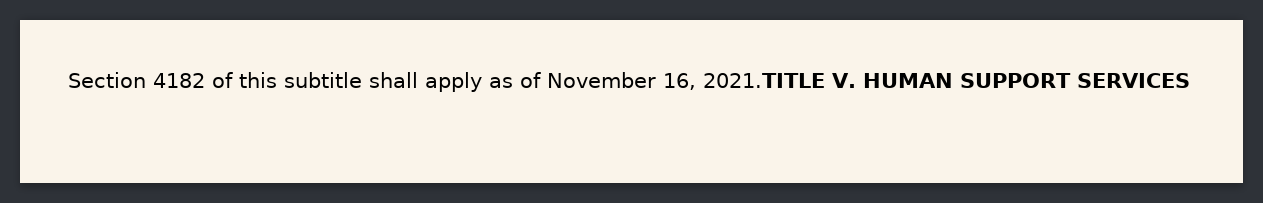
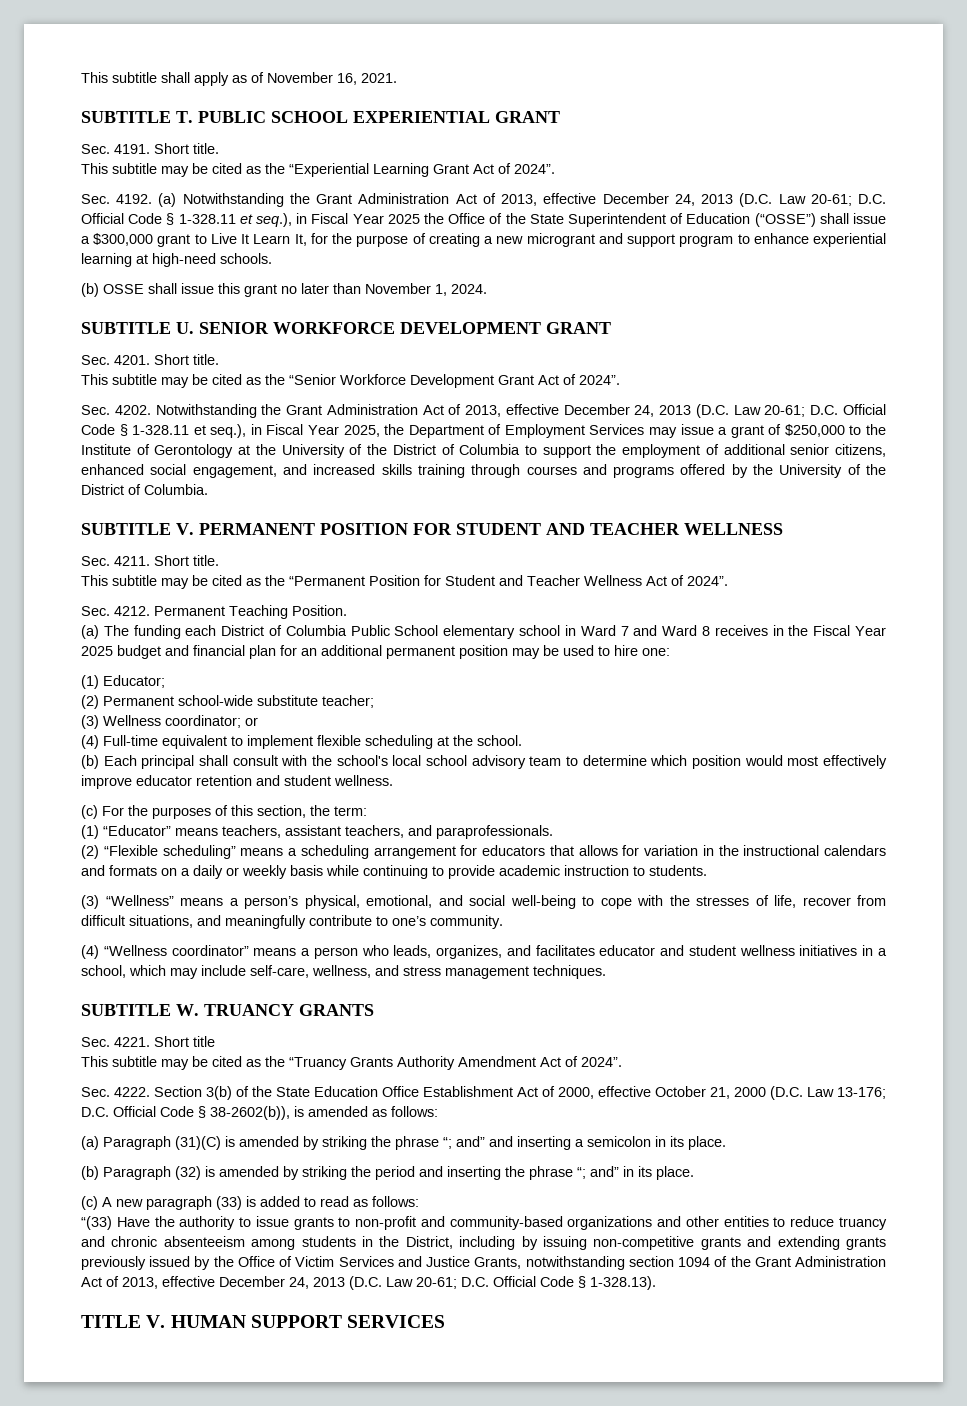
[68,72,277,88] Section 4182 of this -> [81,72,108,83] This
[703,73,825,88] 2021.TITLE -> [361,73,397,83] [81,111,560,123] [81,143,219,154] [81,163,555,177] [81,193,887,207] [81,213,887,227] [81,233,886,247] [81,253,272,267] [81,283,487,297] [81,322,611,334] [81,354,219,365] [81,374,620,388] [81,404,886,418] [81,424,886,438] [81,444,886,458] [81,464,886,478] [81,484,208,495] [81,523,783,535] [81,555,219,566] [81,575,728,589] [81,605,347,619] [81,625,887,639] [81,645,670,659] [81,675,165,689] [81,695,374,709] [81,715,258,729] [81,735,522,749] [81,755,887,769] [81,775,393,789] [81,805,367,819] [81,825,553,839] [81,845,886,859] [81,865,707,879] [81,895,886,909] [81,915,503,929] [81,945,887,959] [81,965,606,979] [81,1004,374,1016] [81,1036,215,1047] [81,1056,622,1070] [81,1086,886,1100] [81,1106,438,1120] [81,1136,726,1150] [81,1166,694,1180] [81,1196,419,1210] [81,1216,887,1230] [81,1236,886,1250] [81,1256,887,1270] [81,1276,656,1290] [81,1315,141,1328] 2021. // SUBTITLE T. PUBLIC SCHOOL EXPERIENTIAL GRANT // Sec. 4191. Short title. // This subtitle may be cited as the “Experiential Learning Grant Act of 2024”. // Sec. 4192. (a) Notwithstanding the Grant Administration Act of 2013, effective December 24, 2013 (D.C. Law 20-61; D.C. Official Code § 1-328.11 et seq.), in Fiscal Year 2025 the Office of the State Superintendent of Education (“OSSE”) shall issue a $300,000 grant to Live It Learn It, for the purpose of creating a new microgrant and support program to enhance experiential learning at high-need schools. // (b) OSSE shall issue this grant no later than November 1, 2024. // SUBTITLE U. SENIOR WORKFORCE DEVELOPMENT GRANT // Sec. 4201. Short title. // This subtitle may be cited as the “Senior Workforce Development Grant Act of 2024”. // Sec. 4202. Notwithstanding the Grant Administration Act of 2013, effective December 24, 2013 (D.C. Law 20-61; D.C. Official Code § 1-328.11 et seq.), in Fiscal Year 2025, the Department of Employment Services may issue a grant of $250,000 to the Institute of Gerontology at the University of the District of Columbia to support the employment of additional senior citizens, enhanced social engagement, and increased skills training through courses and programs offered by the University of the District of Columbia. // SUBTITLE V. PERMANENT POSITION FOR STUDENT AND TEACHER WELLNESS // Sec. 4211. Short title. // This subtitle may be cited as the “Permanent Position for Student and Teacher Wellness Act of 2024”. // Sec. 4212. Permanent Teaching Position. // (a) The funding each District of Columbia Public School elementary school in Ward 7 and Ward 8 receives in the Fiscal Year 2025 budget and financial plan for an additional permanent position may be used to hire one: // (1) Educator; // (2) Permanent school-wide substitute teacher; // (3) Wellness coordinator; or // (4) Full-time equivalent to implement flexible scheduling at the school. // (b) Each principal shall consult with the school's local school advisory team to determine which position would most effectively improve educator retention and student wellness. // (c) For the purposes of this section, the term: // (1) “Educator” means teachers, assistant teachers, and paraprofessionals. // (2) “Flexible scheduling” means a scheduling arrangement for educators that allows for variation in the instructional calendars and formats on a daily or weekly basis while continuing to provide academic instruction to students. // (3) “Wellness” means a person’s physical, emotional, and social well-being to cope with the stresses of life, recover from difficult situations, and meaningfully contribute to one’s community. // (4) “Wellness coordinator” means a person who leads, organizes, and facilitates educator and student wellness initiatives in a school, which may include self-care, wellness, and stress management techniques. // SUBTITLE W. TRUANCY GRANTS // Sec. 4221. Short title // This subtitle may be cited as the “Truancy Grants Authority Amendment Act of 2024”. // Sec. 4222. Section 3(b) of the State Education Office Establishment Act of 2000, effective October 21, 2000 (D.C. Law 13-176; D.C. Official Code § 38-2602(b)), is amended as follows: // (a) Paragraph (31)(C) is amended by striking the phrase “; and” and inserting a semicolon in its place. // (b) Paragraph (32) is amended by striking the period and inserting the phrase “; and” in its place. // (c) A new paragraph (33) is added to read as follows: // “(33) Have the authority to issue grants to non-profit and community-based organizations and other entities to reduce truancy and chronic absenteeism among students in the District, including by issuing non-competitive grants and extending grants previously issued by the Office of Victim Services and Justice Grants, notwithstanding section 1094 of the Grant Administration Act of 2013, effective December 24, 2013 (D.C. Law 20-61; D.C. Official Code § 1-328.13). // TITLE

